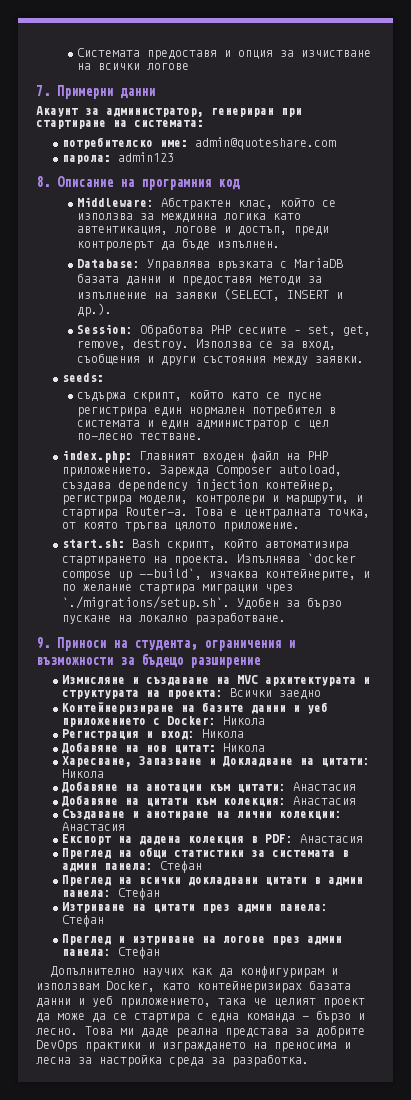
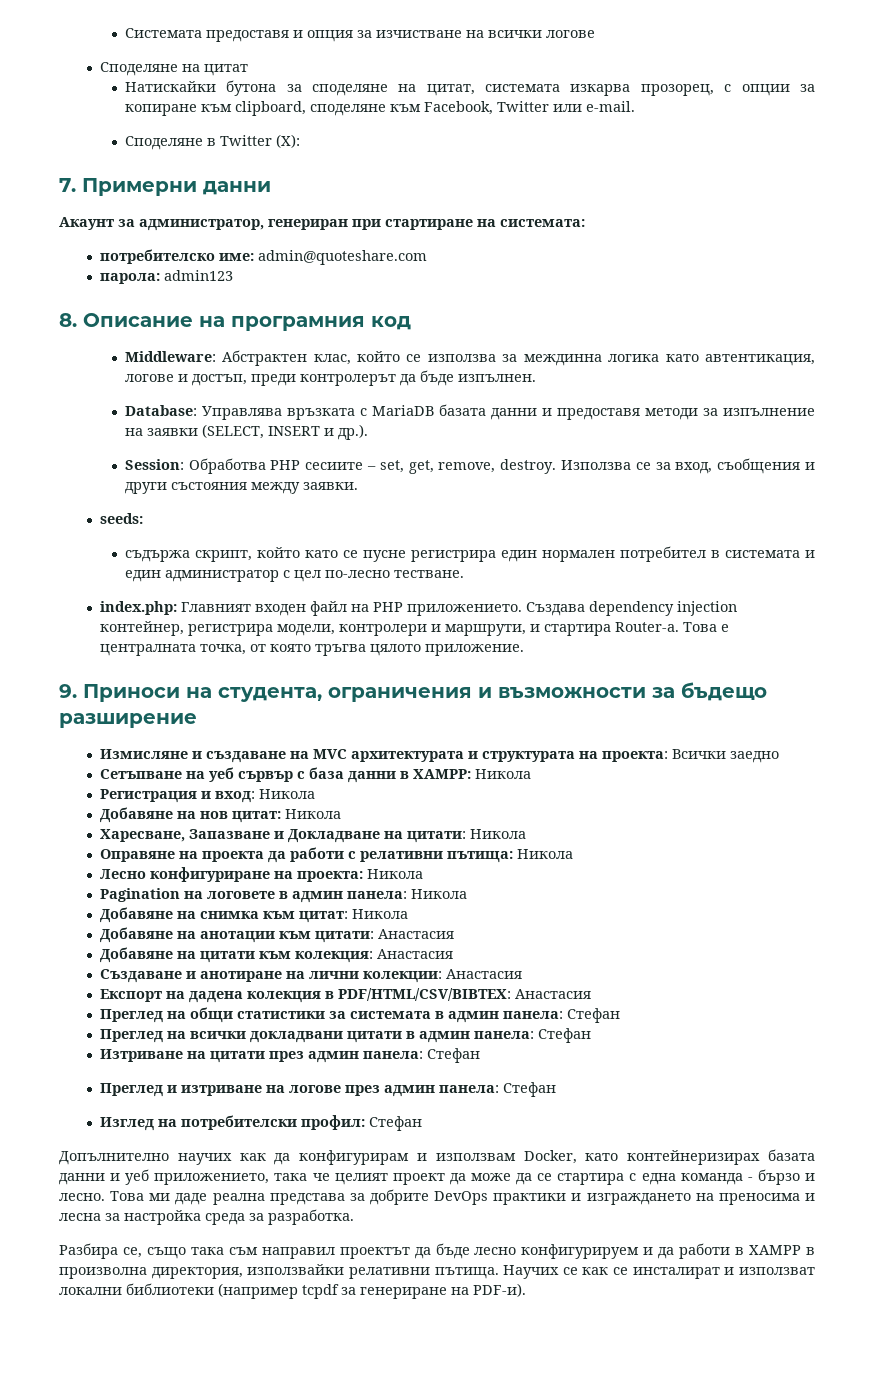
(189, 66) none -> [99,62,248,76] [124,80,816,96] [124,101,635,116] [124,134,300,150] // Споделяне на цитат // Натискайки бутона за споделяне на цитат, системата изкарва прозорец, с опции за копиране към clipboard, споделяне към Facebook, Twitter или e-mail. // Споделяне в Twitter (X):
[159,465,342,477] [61,482,111,492] Зарежда Composer autoload, създава -> [525,602,585,616] Създава
[61,539,349,551] [61,553,356,566] [61,568,370,581] [61,584,293,594] [61,596,342,610] [61,612,286,625] // start.sh: Bash скрипт, който автоматизира стартирането на проекта. Изпълнява `docker compose up --build`, изчаква контейнерите, и по желание стартира миграции чрез `./migrations/setup.sh`. Удобен за бързо пускане на локално разработване. -> (524, 650) none
[61,702,328,714] [61,716,216,727] Контейнеризиране на базите данни и уеб приложението с Docker: -> [99,767,471,783] Сетъпване на уеб сървър с база данни в XAMPP:
(104, 773) none -> [99,847,573,863] [99,867,423,882] [99,888,467,903] [99,907,408,923] // Оправяне на проекта да работи с релативни пътища: Никола // Лесно конфигуриране на проекта: Никола // Pagination на логовете в админ панела: Никола // Добавяне на снимка към цитат: Никола
[264,834,293,843] PDF: -> [337,988,511,1001] PDF/HTML/CSV/BIBTEX:
(160, 953) none -> [99,1115,422,1131] // Изглед на потребителски профил: Стефан
(309, 1060) none -> [59,1243,815,1259] [59,1264,815,1279] [59,1283,526,1299] // Разбира се, също така съм направил проектът да бъде лесно конфигурируем и да работи в XAMPP в произволна директория, използвайки релативни пътища. Научих се как се инсталират и използват локални библиотеки (например tcpdf за генериране на PDF-и).

